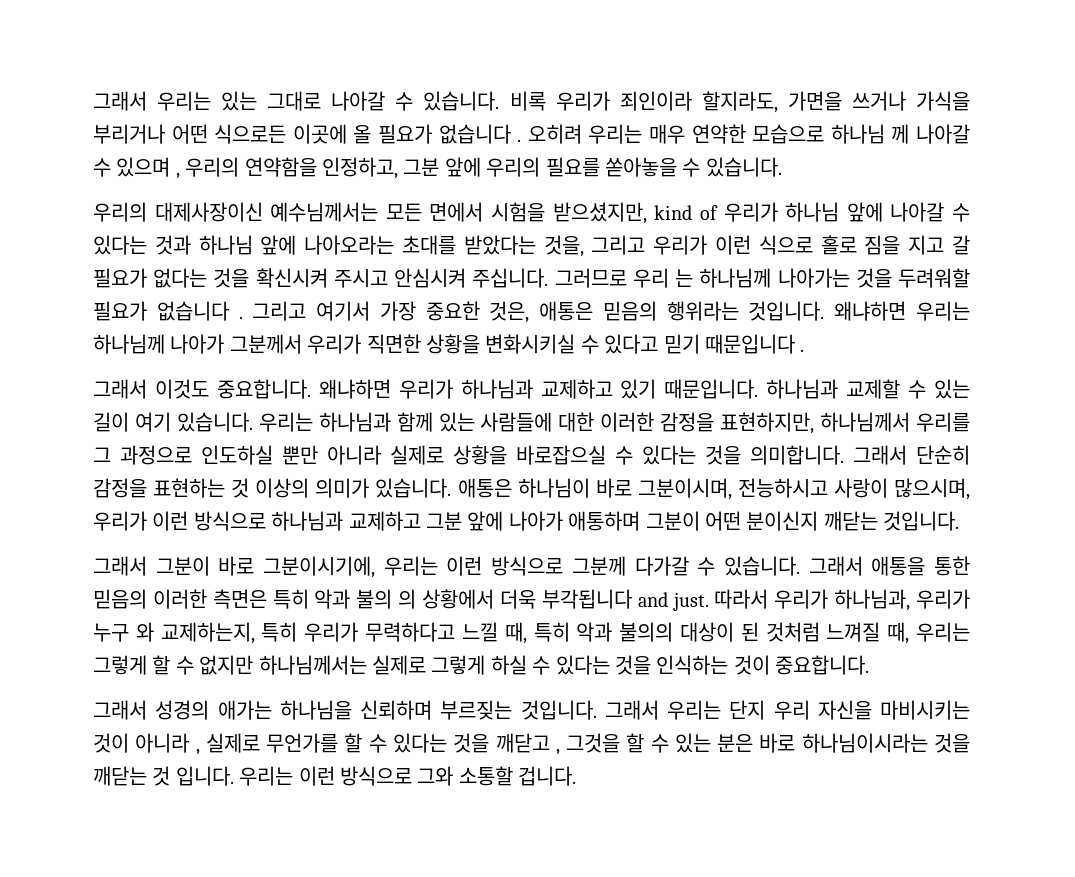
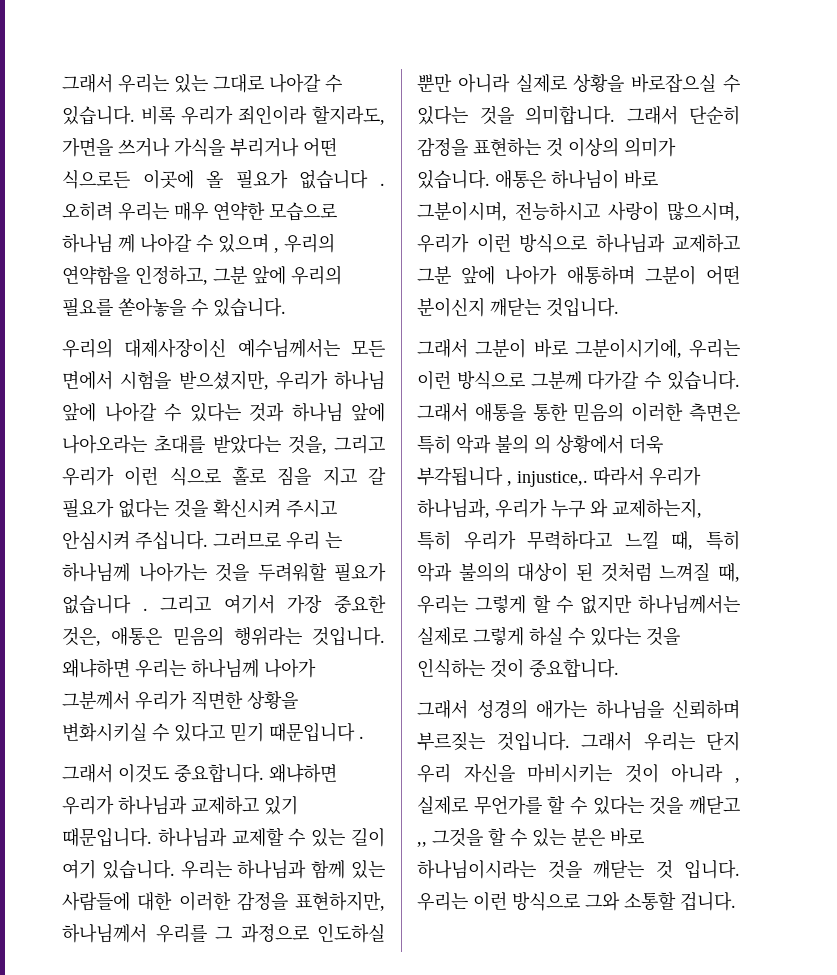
[654,205,718,220] kind of -> (269, 380) none
[637,592,709,611] and just. -> [507,471,588,487] , injustice,.
[555,749,560,755] , -> [417,842,427,847] ,,

